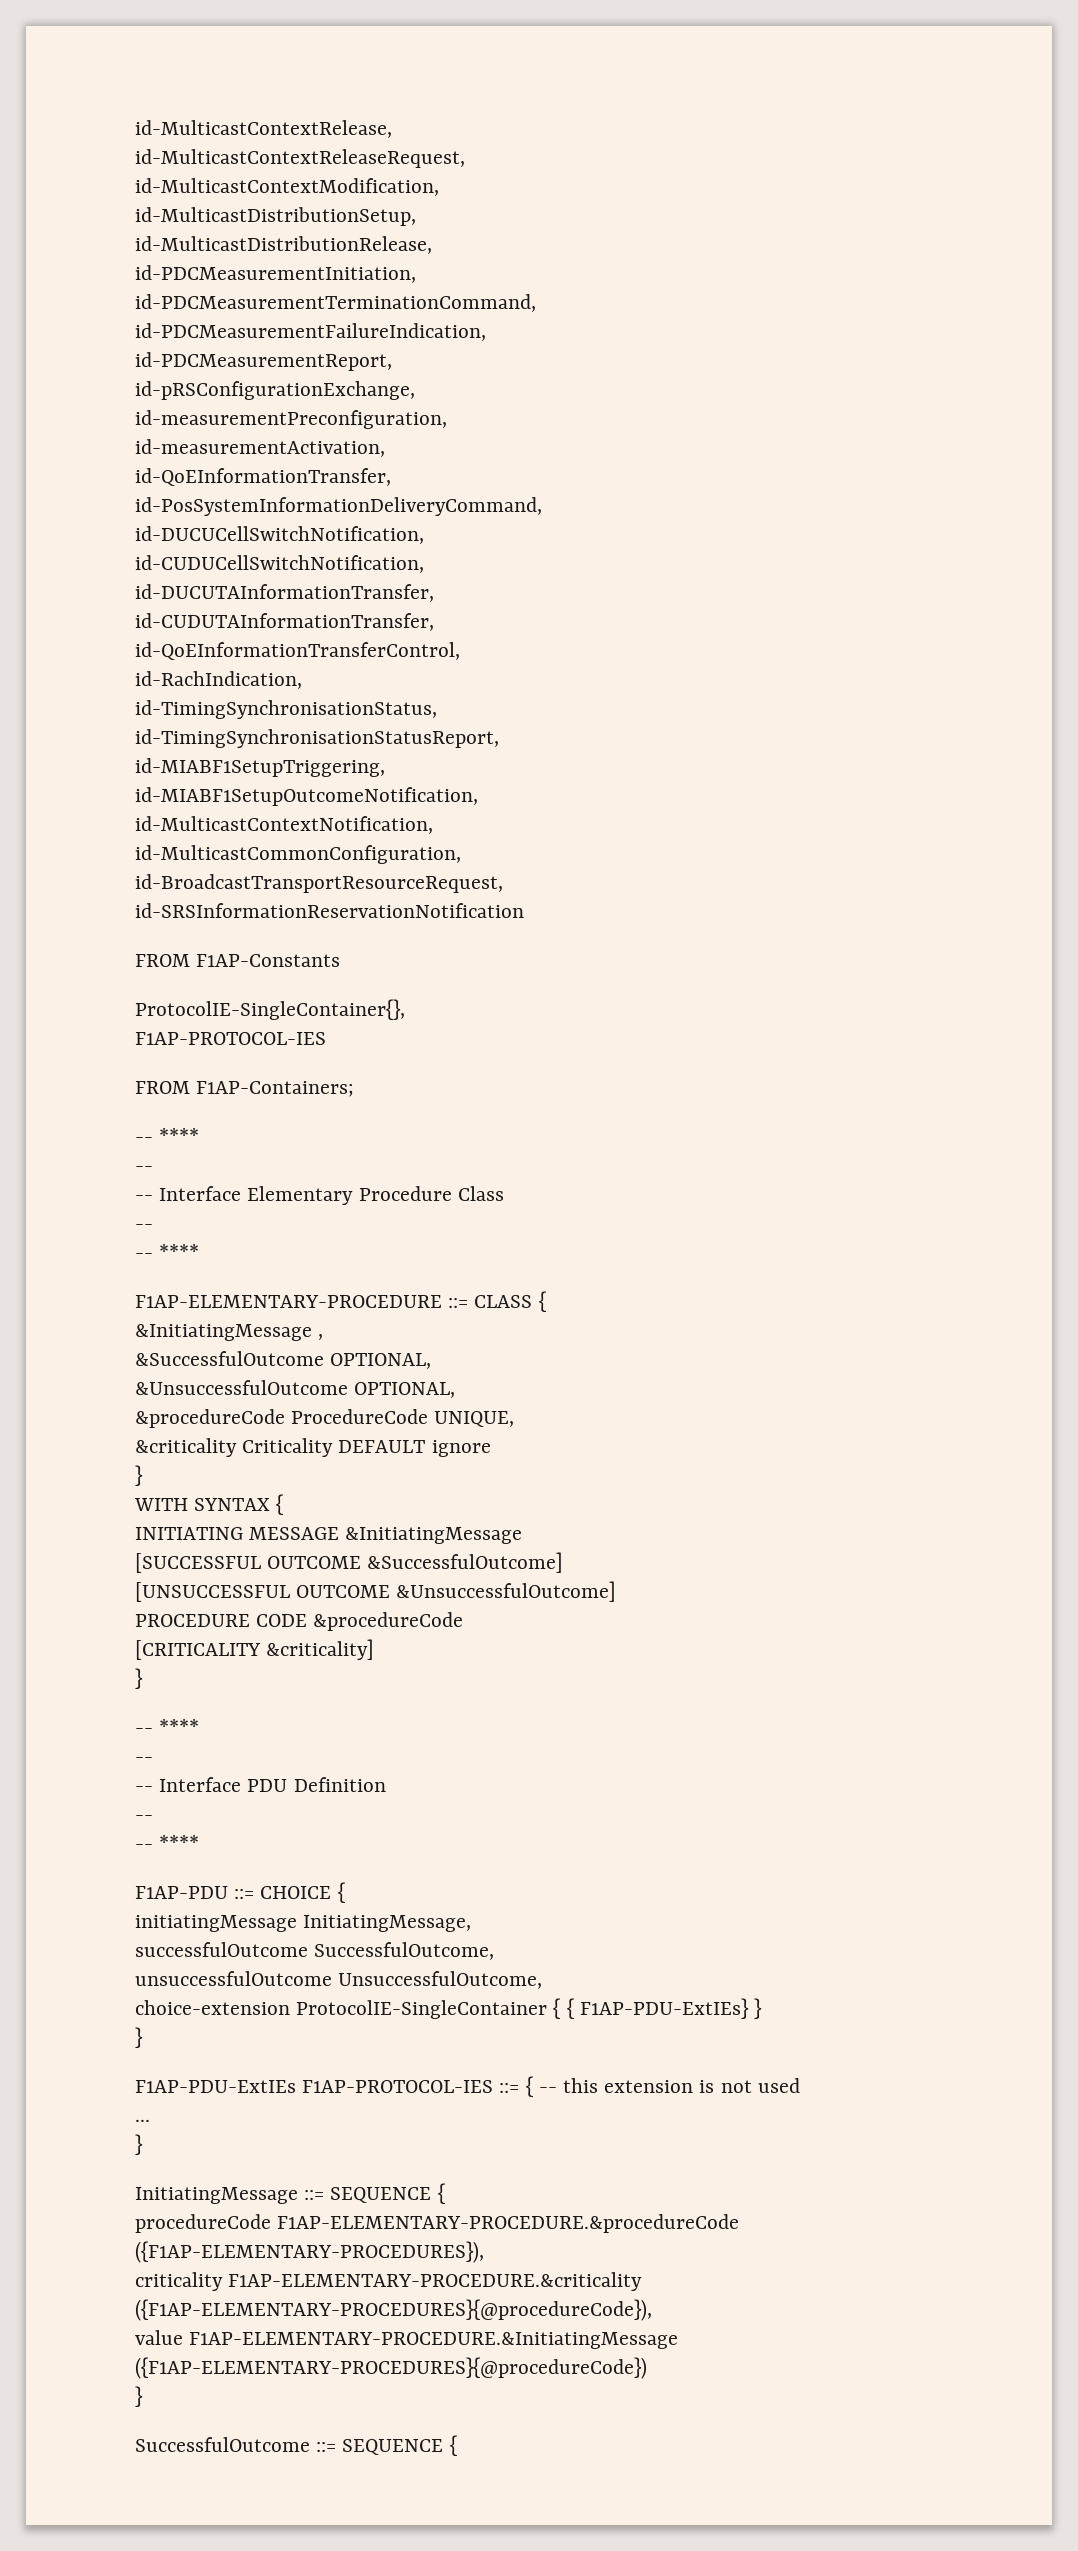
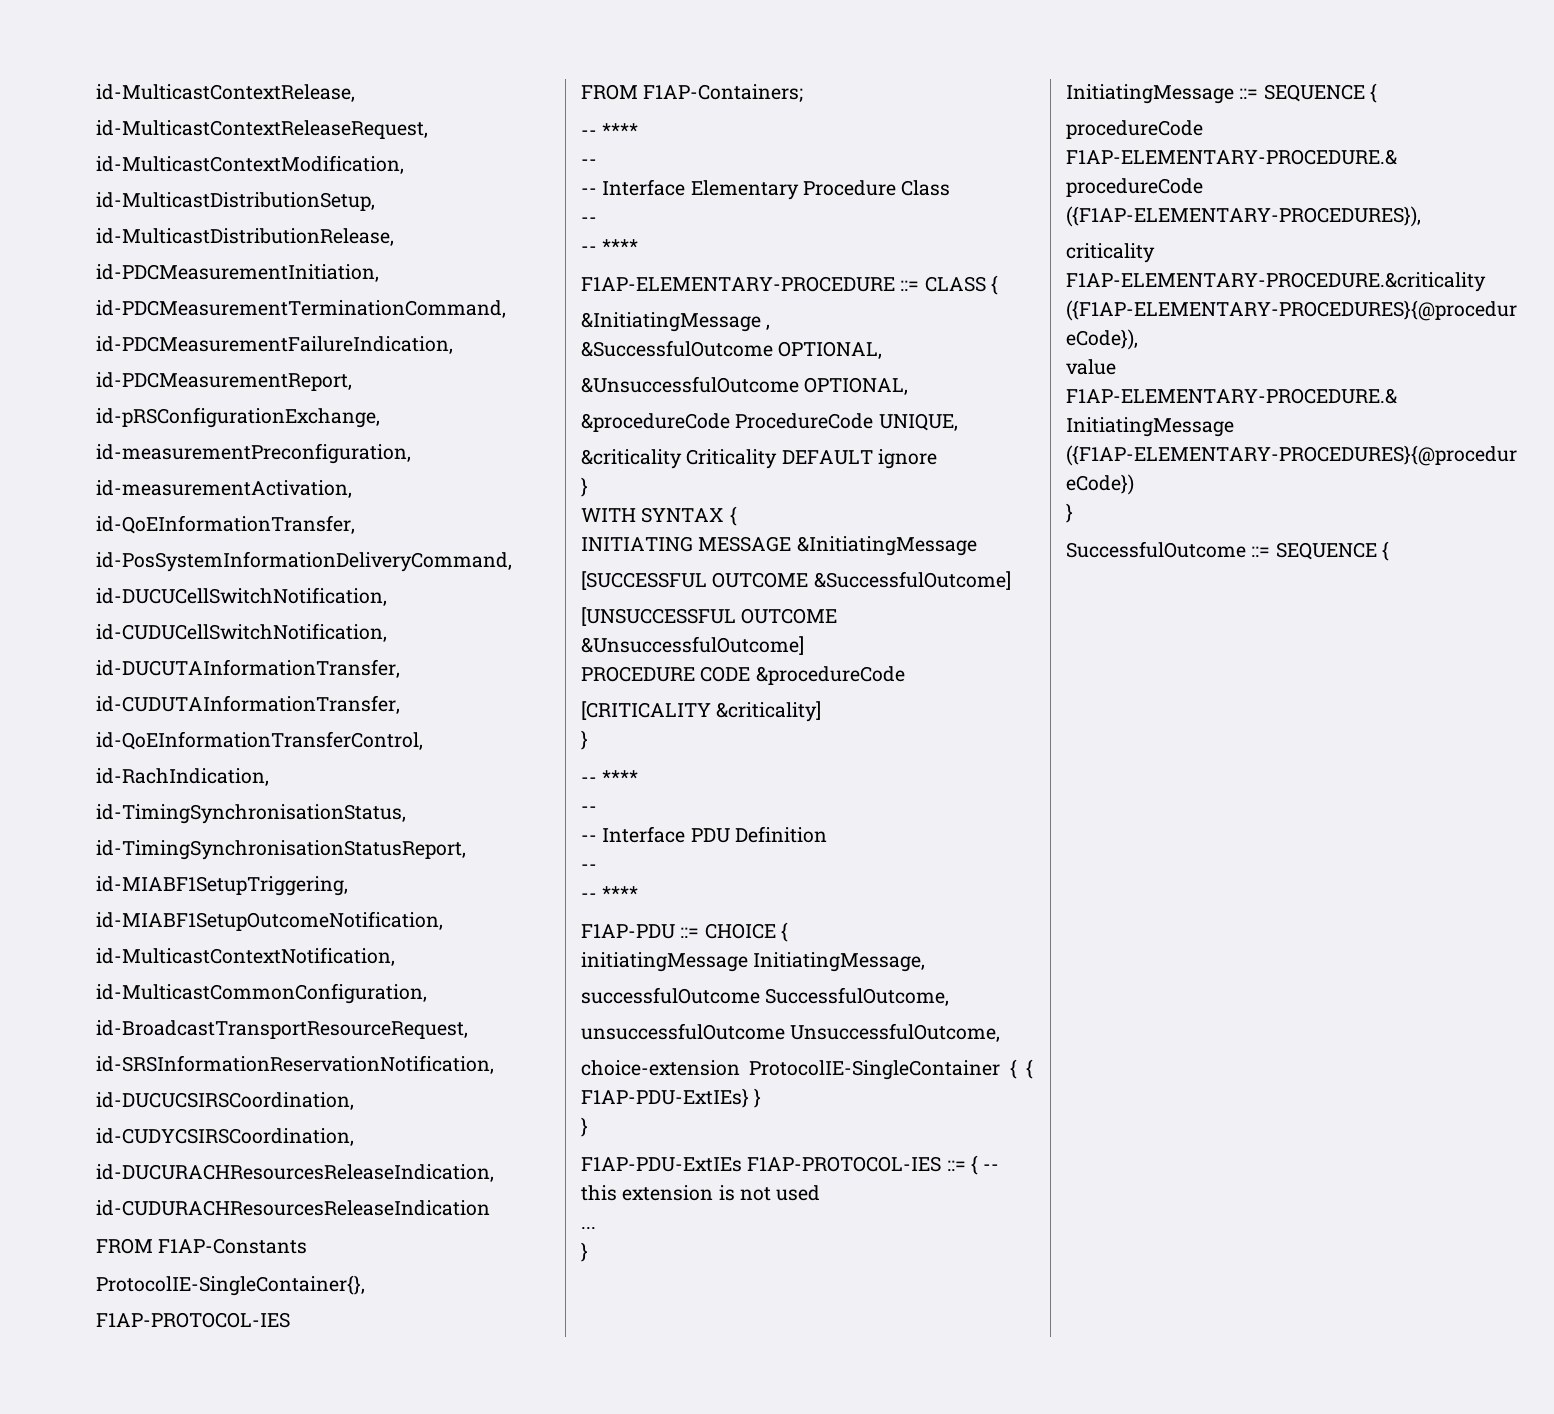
[135,903,524,918] id-SRSInformationReservationNotification -> [96,1055,494,1074] [96,1092,354,1110] [96,1128,354,1146] [96,1164,494,1182] [96,1200,490,1216] id-SRSInformationReservationNotification, // id-DUCUCSIRSCoordination, // id-CUDYCSIRSCoordination, // id-DUCURACHResourcesReleaseIndication, // id-CUDURACHResourcesReleaseIndication

